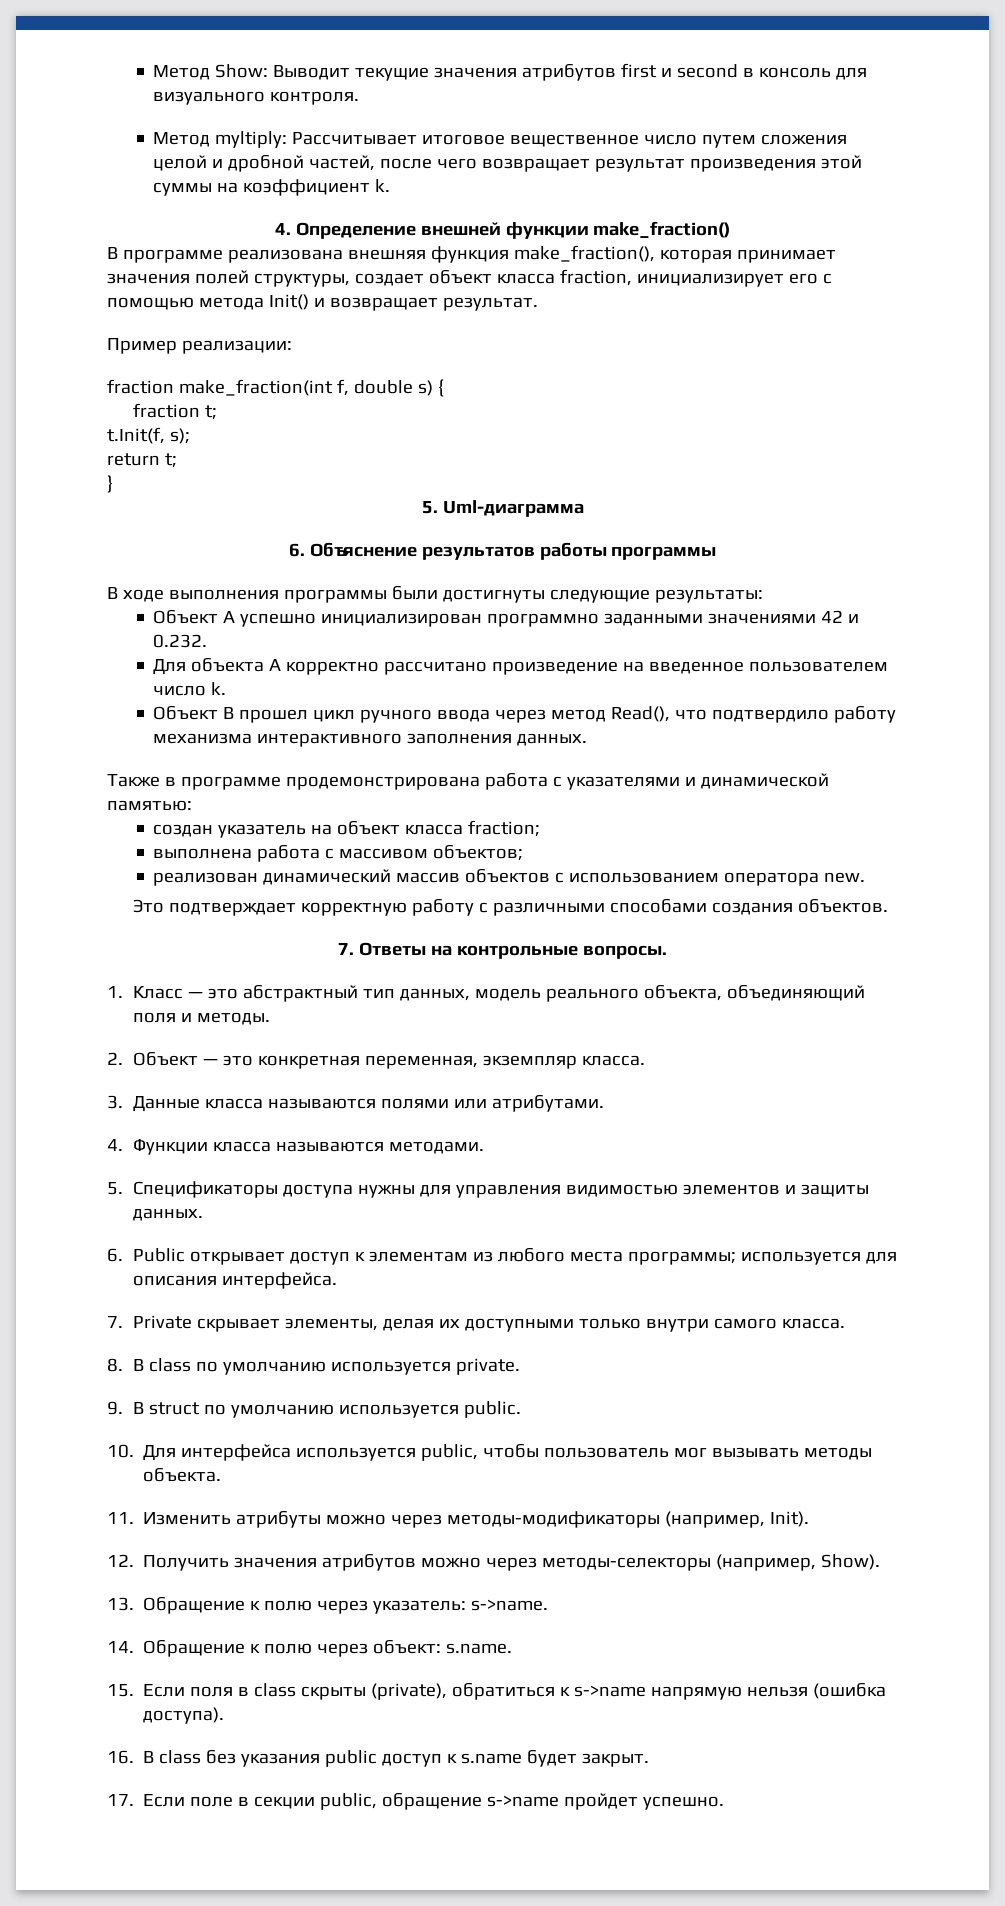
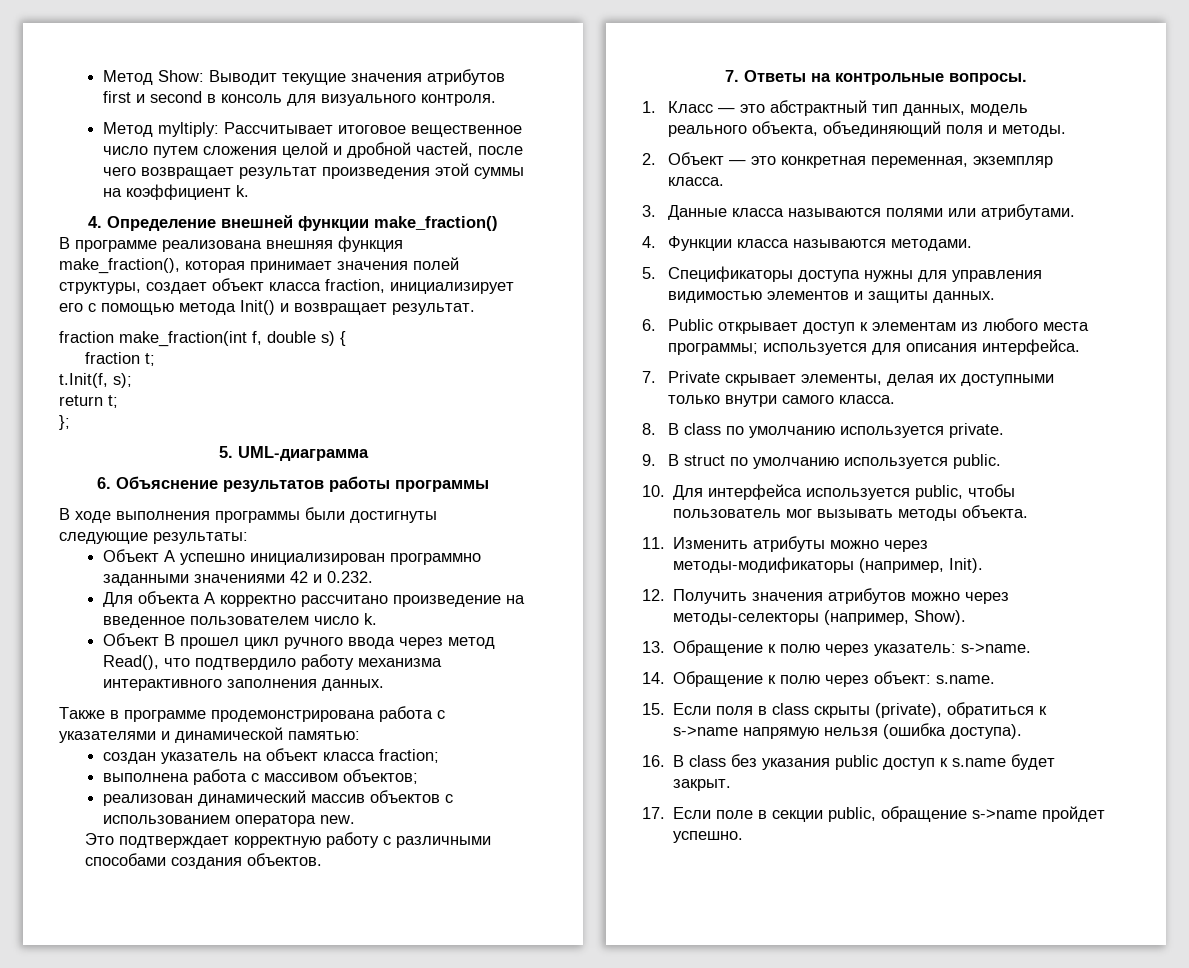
[107,338,292,354] // Пример реализации: -> (475, 309) none
[107,475,113,493] [421,500,584,517] } // 5. Uml-диаграмма -> [59,415,70,430] [218,446,369,461] }; // 5. UML-диаграмма

